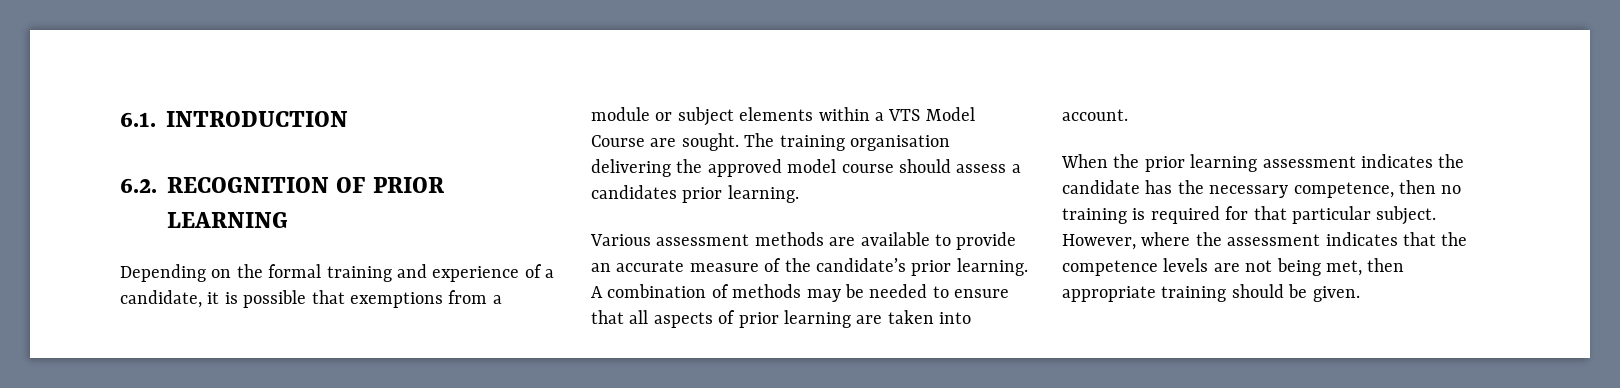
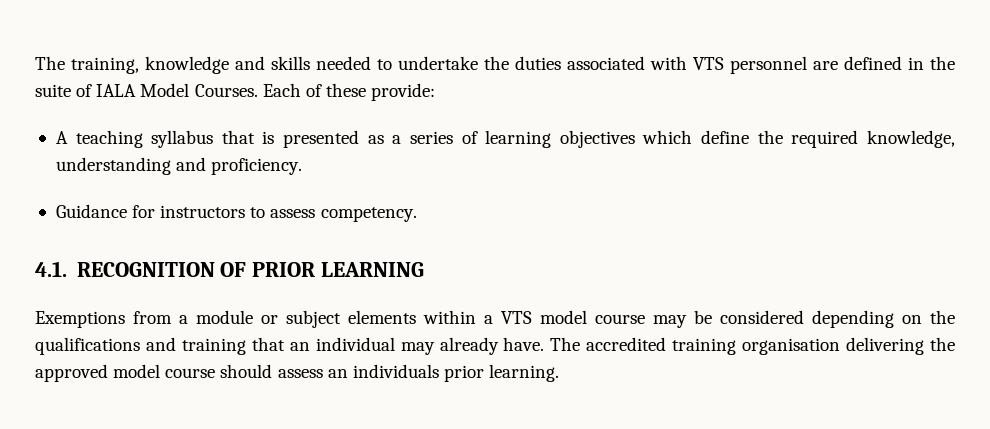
[120,111,348,127] [120,177,444,193] [167,212,288,228] [120,264,555,282] [120,290,443,308] 6.1. INTRODUCTION // 6.2. RECOGNITION OF PRIOR LEARNING // Depending on the formal training and experience of a candidate, it is possible that exemptions -> [35,56,955,74] [35,83,436,101] [55,130,956,148] [55,157,303,175] [55,204,417,222] [35,261,425,277] [35,311,125,328] The training, knowledge and skills needed to undertake the duties associated with VTS personnel are defined in the suite of IALA Model Courses. Each of these provide: // A teaching syllabus that is presented as a series of learning objectives which define the required knowledge, understanding and proficiency. // Guidance for instructors to assess competency. // 4.1. RECOGNITION OF PRIOR LEARNING // Exemptions
[925,107,975,121] [591,133,775,151] Model Course are sought. The -> [540,310,955,328] [35,337,667,355] model course may be considered depending on the qualifications and training that an individual may already have. The accredited
[1011,164,1021,173] [591,185,799,203] [590,232,1017,250] [591,258,1028,276] [591,284,1010,302] [591,310,972,328] [1062,109,1128,121] [1061,154,1465,172] [1062,180,1462,198] [1062,206,1437,225] [1062,232,1468,250] [1062,258,1405,276] [1062,284,1360,302] a candidates prior learning. // Various assessment methods are available to provide an accurate measure of the candidate’s prior learning. A combination of methods may be needed to ensure that all aspects of prior learning are taken into account. // When the prior learning assessment indicates the candidate has the necessary competence, then no training is required for that particular subject. However, where the assessment indicates that the competence levels are not being met, then appropriate training should be given. -> [327,364,560,382] an individuals prior learning.

